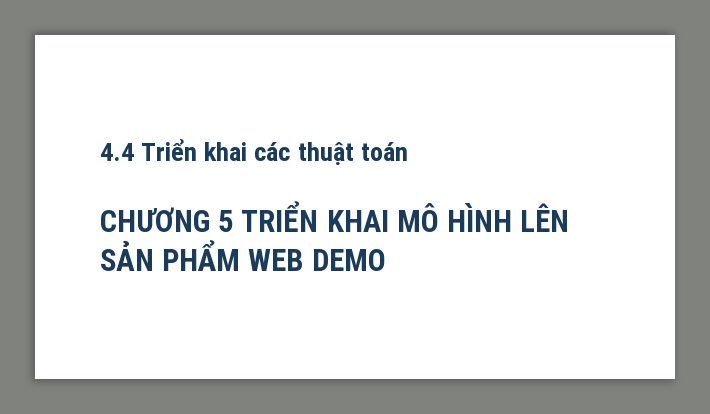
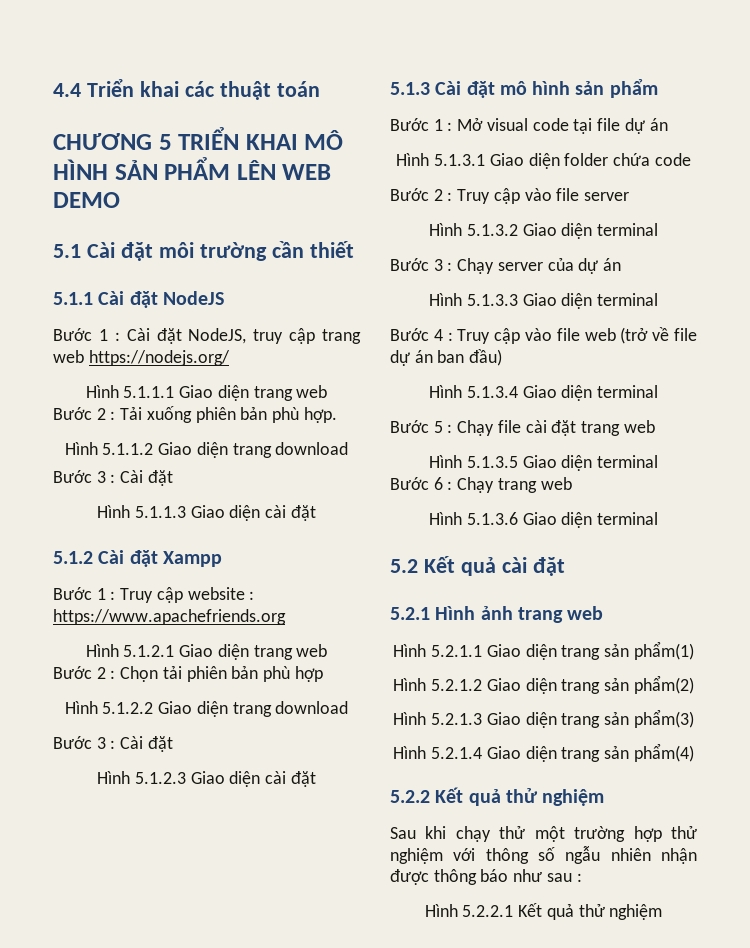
[520,203,570,232] LÊN -> (108, 169) none
(241, 255) none -> [236,160,276,180] LÊN
(386, 260) none -> [53,241,354,261] [53,291,224,308] [53,328,361,344] [53,350,230,366] [85,385,328,401] [53,406,337,423] [64,442,349,458] [53,470,173,486] [97,505,316,521] [53,550,222,567] [53,587,255,603] [53,609,286,625] [85,644,328,660] [53,666,323,682] [64,701,349,717] [53,736,173,752] [97,771,316,787] [390,79,658,98] [390,118,668,134] [396,153,691,169] [390,188,630,204] [429,223,658,239] [390,258,622,274] [429,293,658,309] [390,327,697,344] [390,349,503,366] [429,385,658,401] [390,420,655,436] [429,455,658,471] [390,477,572,493] [429,512,658,528] [390,556,565,576] [390,606,604,623] [393,641,694,660] [393,675,694,694] [393,709,694,728] [393,743,694,762] [390,787,605,806] [390,826,697,842] [390,846,697,864] [390,869,582,885] [424,903,663,920] // 5.1 Cài đặt môi trường cần thiết // 5.1.1 Cài đặt NodeJS // Bước 1 : Cài đặt NodeJS, truy cập trang web https://nodejs.org/ // Hình 5.1.1.1 Giao diện trang web // Bước 2 : Tải xuống phiên bản phù hợp. // Hình 5.1.1.2 Giao diện trang download // Bước 3 : Cài đặt // Hình 5.1.1.3 Giao diện cài đặt // 5.1.2 Cài đặt Xampp // Bước 1 : Truy cập website : https://www.apachefriends.org // Hình 5.1.2.1 Giao diện trang web // Bước 2 : Chọn tải phiên bản phù hợp // Hình 5.1.2.2 Giao diện trang download // Bước 3 : Cài đặt // Hình 5.1.2.3 Giao diện cài đặt // 5.1.3 Cài đặt mô hình sản phẩm // Bước 1 : Mở visual code tại file dự án // Hình 5.1.3.1 Giao diện folder chứa code // Bước 2 : Truy cập vào file server // Hình 5.1.3.2 Giao diện terminal // Bước 3 : Chạy server của dự án // Hình 5.1.3.3 Giao diện terminal // Bước 4 : Truy cập vào file web (trở về file dự án ban đầu) // Hình 5.1.3.4 Giao diện terminal // Bước 5 : Chạy file cài đặt trang web // Hình 5.1.3.5 Giao diện terminal // Bước 6 : Chạy trang web // Hình 5.1.3.6 Giao diện terminal // 5.2 Kết quả cài đặt // 5.2.1 Hình ảnh trang web // Hình 5.2.1.1 Giao diện trang sản phẩm(1) // Hình 5.2.1.2 Giao diện trang sản phẩm(2) // Hình 5.2.1.3 Giao diện trang sản phẩm(3) // Hình 5.2.1.4 Giao diện trang sản phẩm(4) // 5.2.2 Kết quả thử nghiệm // Sau khi chạy thử một trường hợp thử nghiệm với thông số ngẫu nhiên nhận được thông báo như sau : // Hình 5.2.2.1 Kết quả thử nghiệm

